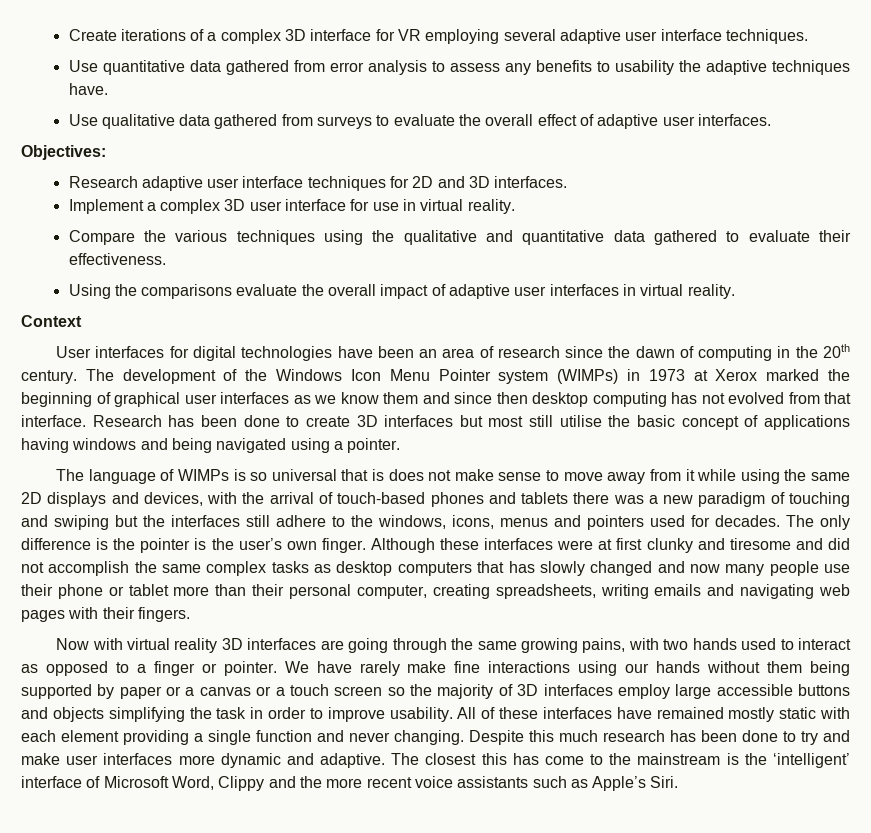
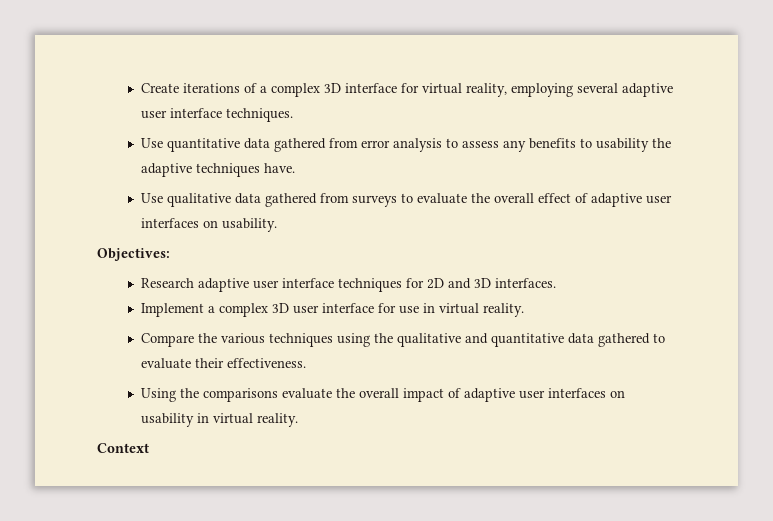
[398,29,422,41] VR -> [422,83,508,97] virtual reality,
[697,114,771,126] interfaces. -> [141,218,278,232] interfaces on usability.
(619, 290) none -> [610,390,626,398] [141,413,195,427] on usability
[56,344,851,361] [21,369,850,384] [21,392,851,407] [21,415,850,430] [21,438,401,453] [56,469,850,484] [21,492,851,507] [21,515,850,530] [21,538,851,553] [21,561,851,576] [21,584,851,599] [21,607,190,622] [56,638,852,653] [21,661,851,676] [21,684,850,699] [21,707,851,722] [21,730,850,745] [21,753,850,768] [21,776,679,791] // User interfaces for digital technologies have been an area of research since the dawn of computing in the 20th century. The development of the Windows Icon Menu Pointer system (WIMPs) in 1973 at Xerox marked the beginning of graphical user interfaces as we know them and since then desktop computing has not evolved from that interface. Research has been done to create 3D interfaces but most still utilise the basic concept of applications having windows and being navigated using a pointer. // The language of WIMPs is so universal that is does not make sense to move away from it while using the same 2D displays and devices, with the arrival of touch-based phones and tablets there was a new paradigm of touching and swiping but the interfaces still adhere to the windows, icons, menus and pointers used for decades. The only difference is the pointer is the user’s own finger. Although these interfaces were at first clunky and tiresome and did not accomplish the same complex tasks as desktop computers that has slowly changed and now many people use their phone or tablet more than their personal computer, creating spreadsheets, writing emails and navigating web pages with their fingers. // Now with virtual reality 3D interfaces are going through the same growing pains, with two hands used to interact as opposed to a finger or pointer. We have rarely make fine interactions using our hands without them being supported by paper or a canvas or a touch screen so the majority of 3D interfaces employ large accessible buttons and objects simplifying the task in order to improve usability. All of these interfaces have remained mostly static with each element providing a single function and never changing. Despite this much research has been done to try and make user interfaces more dynamic and adaptive. The closest this has come to the mainstream is the ‘intelligent’ interface of Microsoft Word, Clippy and the more recent voice assistants such as Apple’s Siri. -> (149, 448) none

